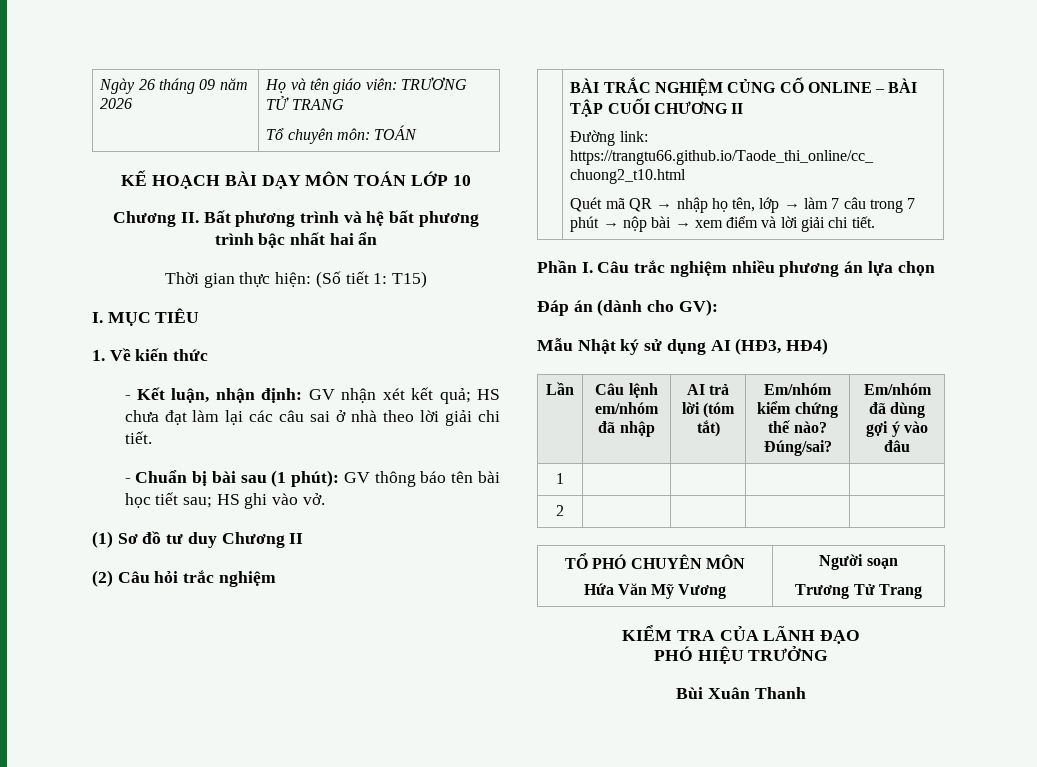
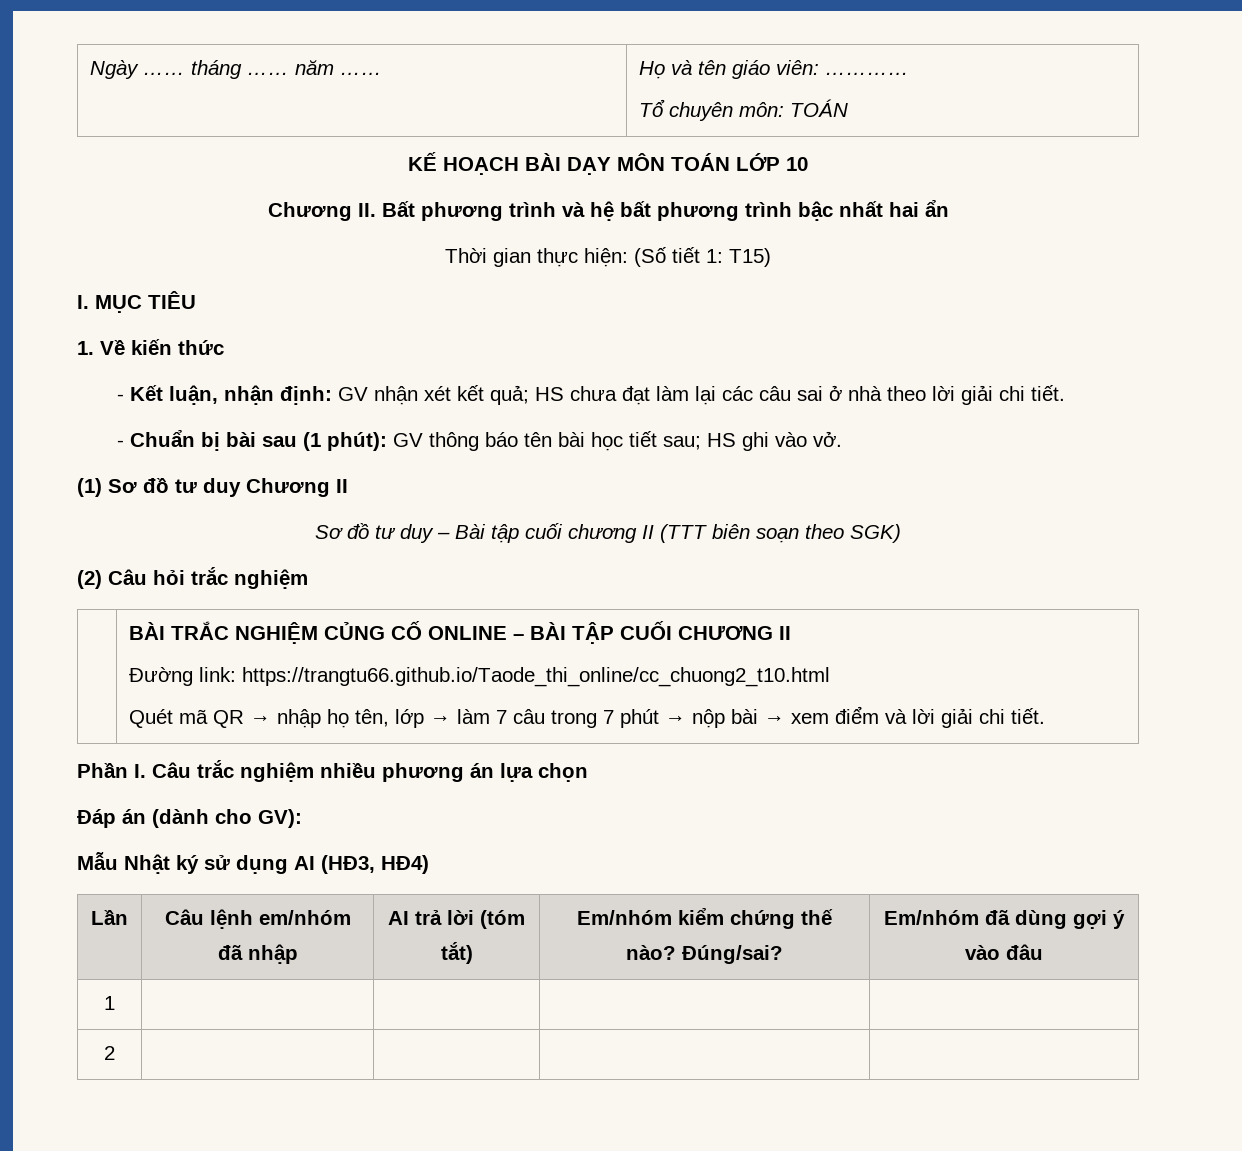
[138,78,248,94] [100,98,133,109] 26 tháng 09 năm 2026 -> [143,60,383,79] …… tháng …… năm ……
[400,77,467,90] [266,96,344,110] TRƯƠNG TỬ TRANG -> [825,72,910,75] …………
(304, 538) none -> [315,523,901,543] // Sơ đồ tư duy – Bài tập cuối chương II (TTT biên soạn theo SGK)
[565,553,745,569] [583,583,727,599] [819,554,898,570] [795,584,922,599] [622,625,860,644] [653,646,829,664] [676,687,806,699] // TỔ PHÓ CHUYÊN MÔN // Hứa Văn Mỹ Vương | Người soạn // Trương Tử Trang // KIỂM TRA CỦA LÃNH ĐẠO // PHÓ HIỆU TRƯỞNG // Bùi Xuân Thanh -> (115, 1053) none

